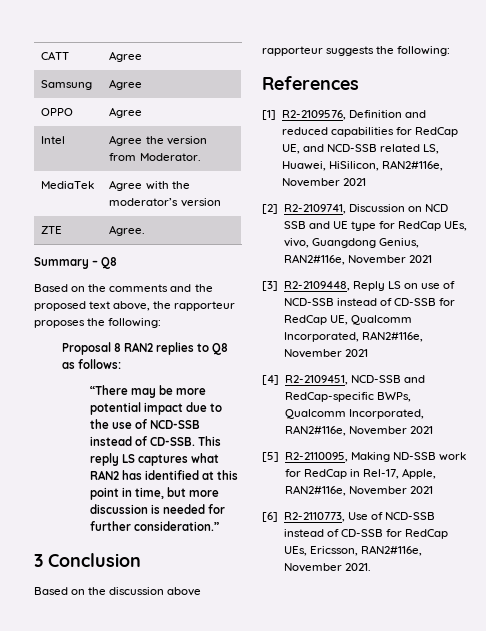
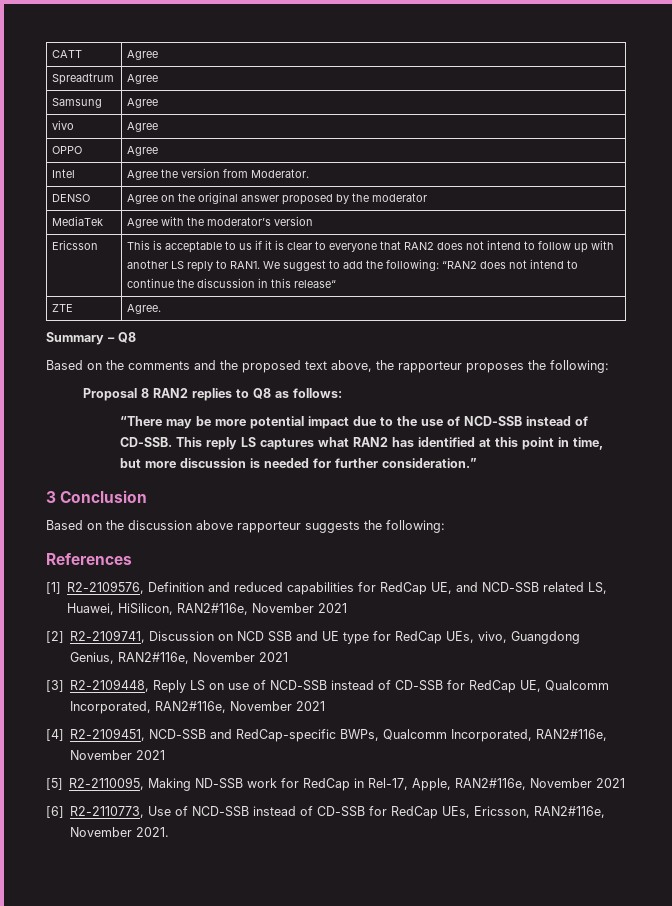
(143, 56) none -> [52,73,115,85] [127,74,159,84] // Spreadtrum | Agree
(143, 84) none -> [52,120,75,130] [127,122,159,132] // vivo | Agree
(201, 157) none -> [52,194,91,202] [127,192,428,205] // DENSO | Agree on the original answer proposed by the moderator
(221, 202) none -> [52,240,99,250] [127,240,615,253] [127,259,579,272] [127,278,337,288] // Ericsson | This is acceptable to us if it is clear to everyone that RAN2 does not intend to follow up with another LS reply to RAN1. We suggest to add the following: “RAN2 does not intend to continue the discussion in this release“

